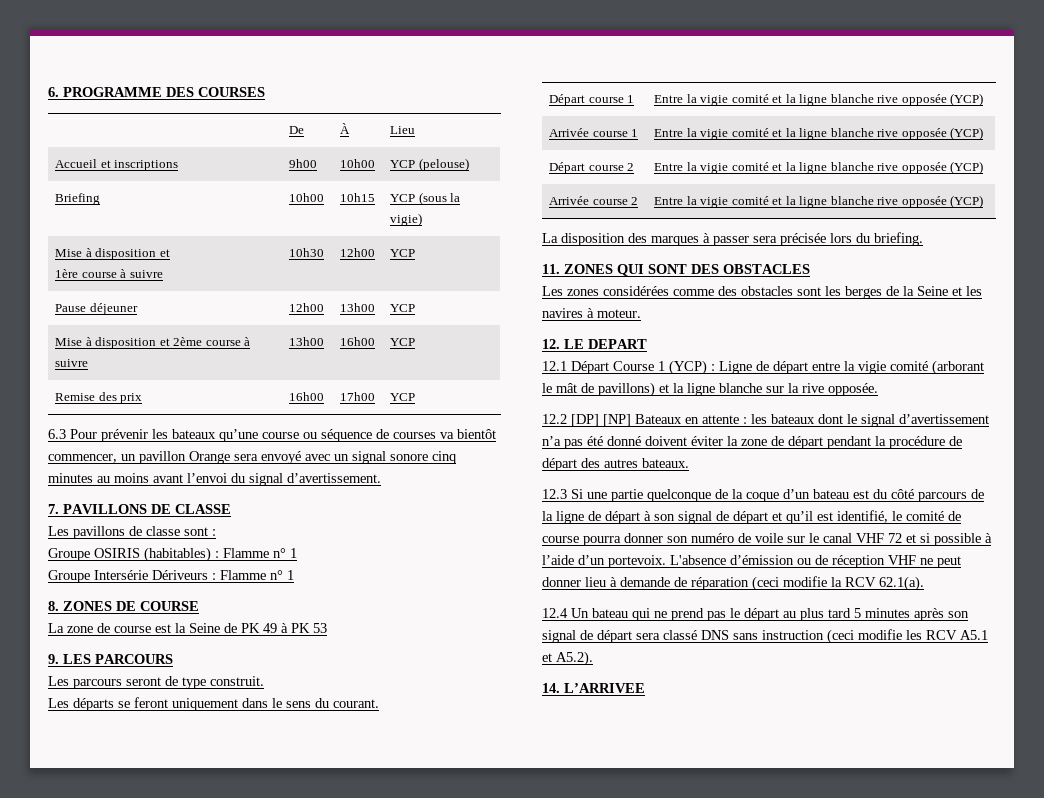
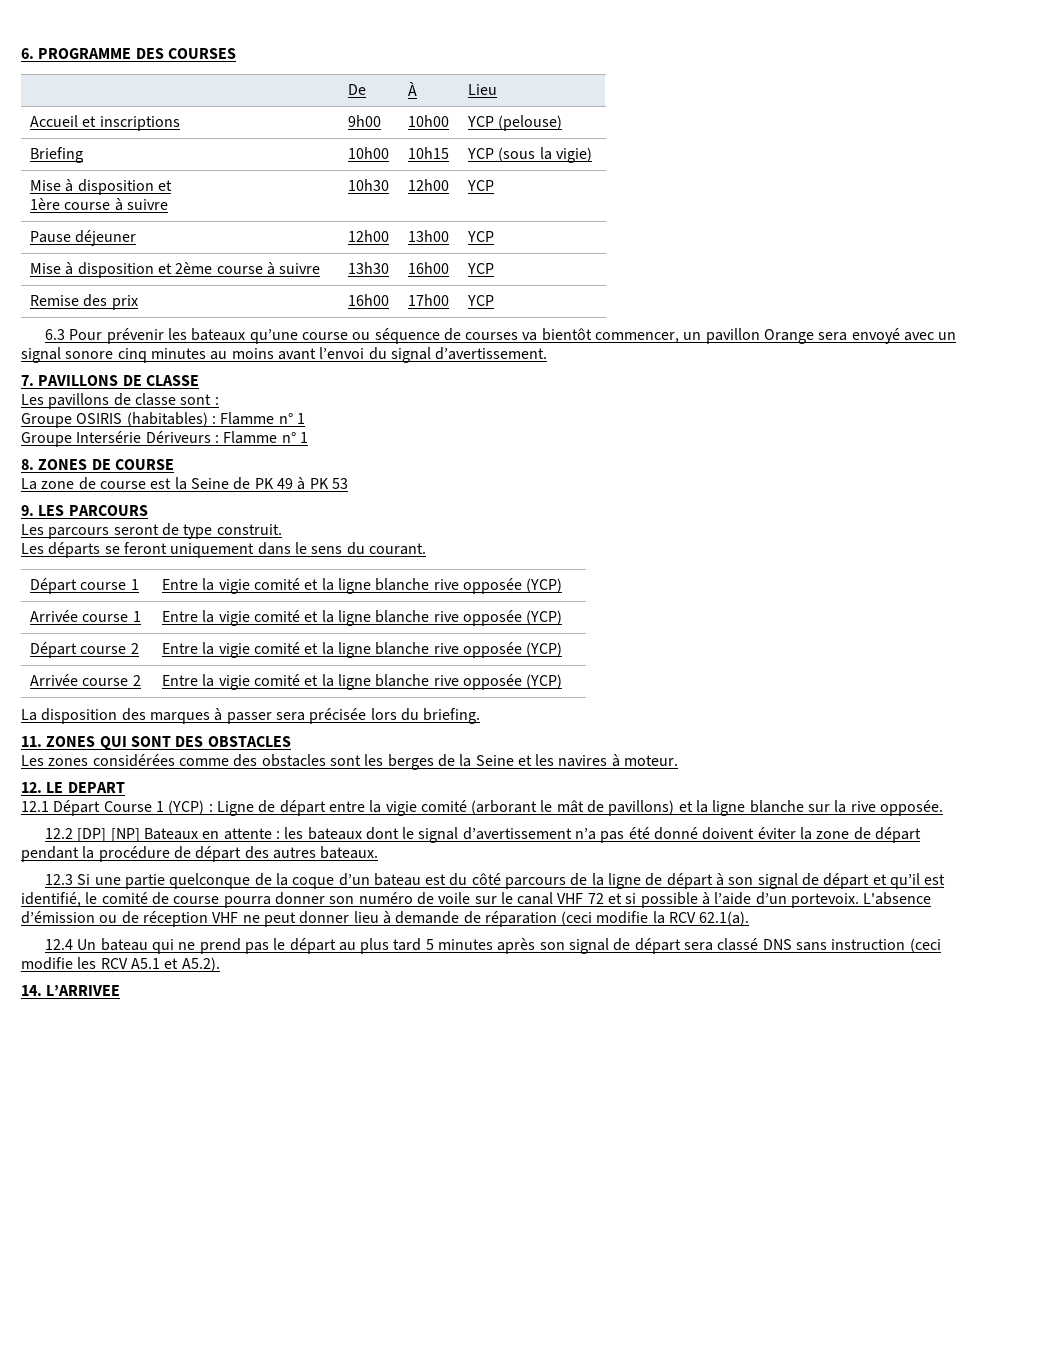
[289,337,325,346] 13h00 -> [347,262,389,274] 13h30

